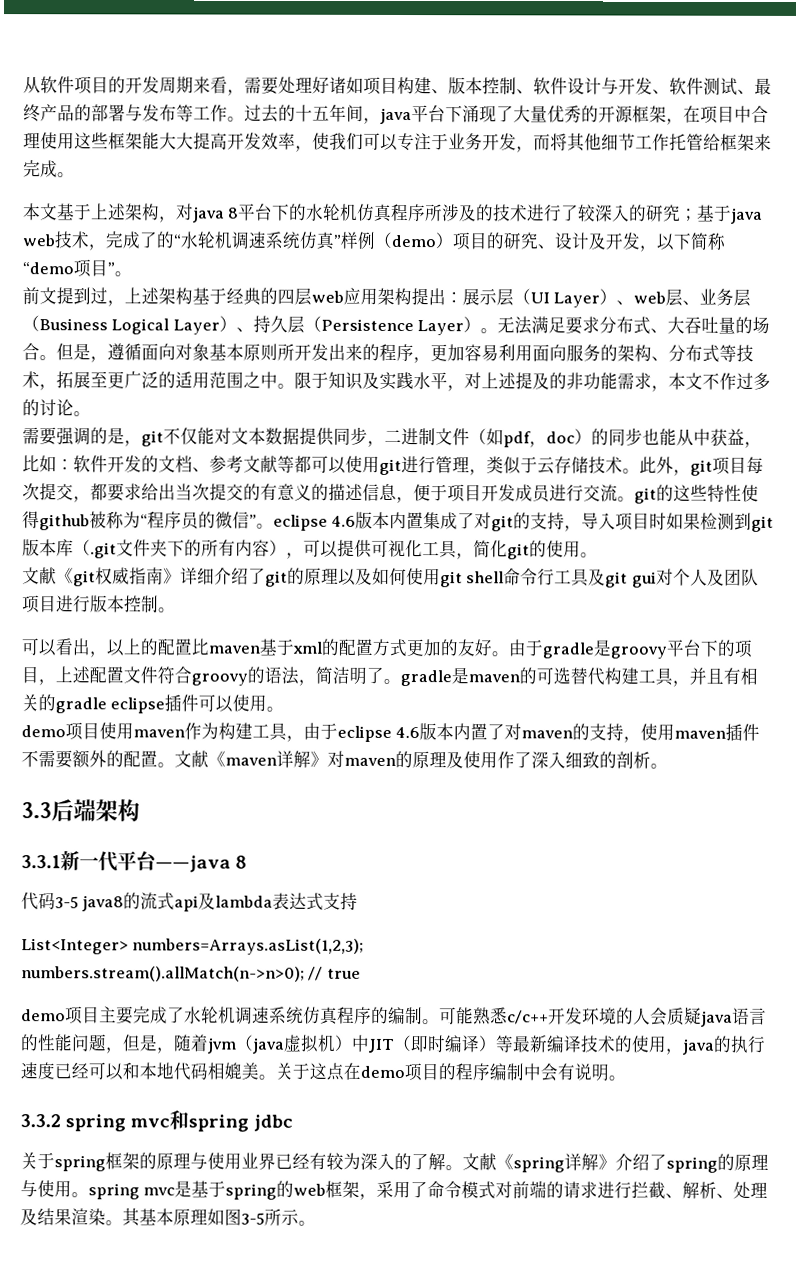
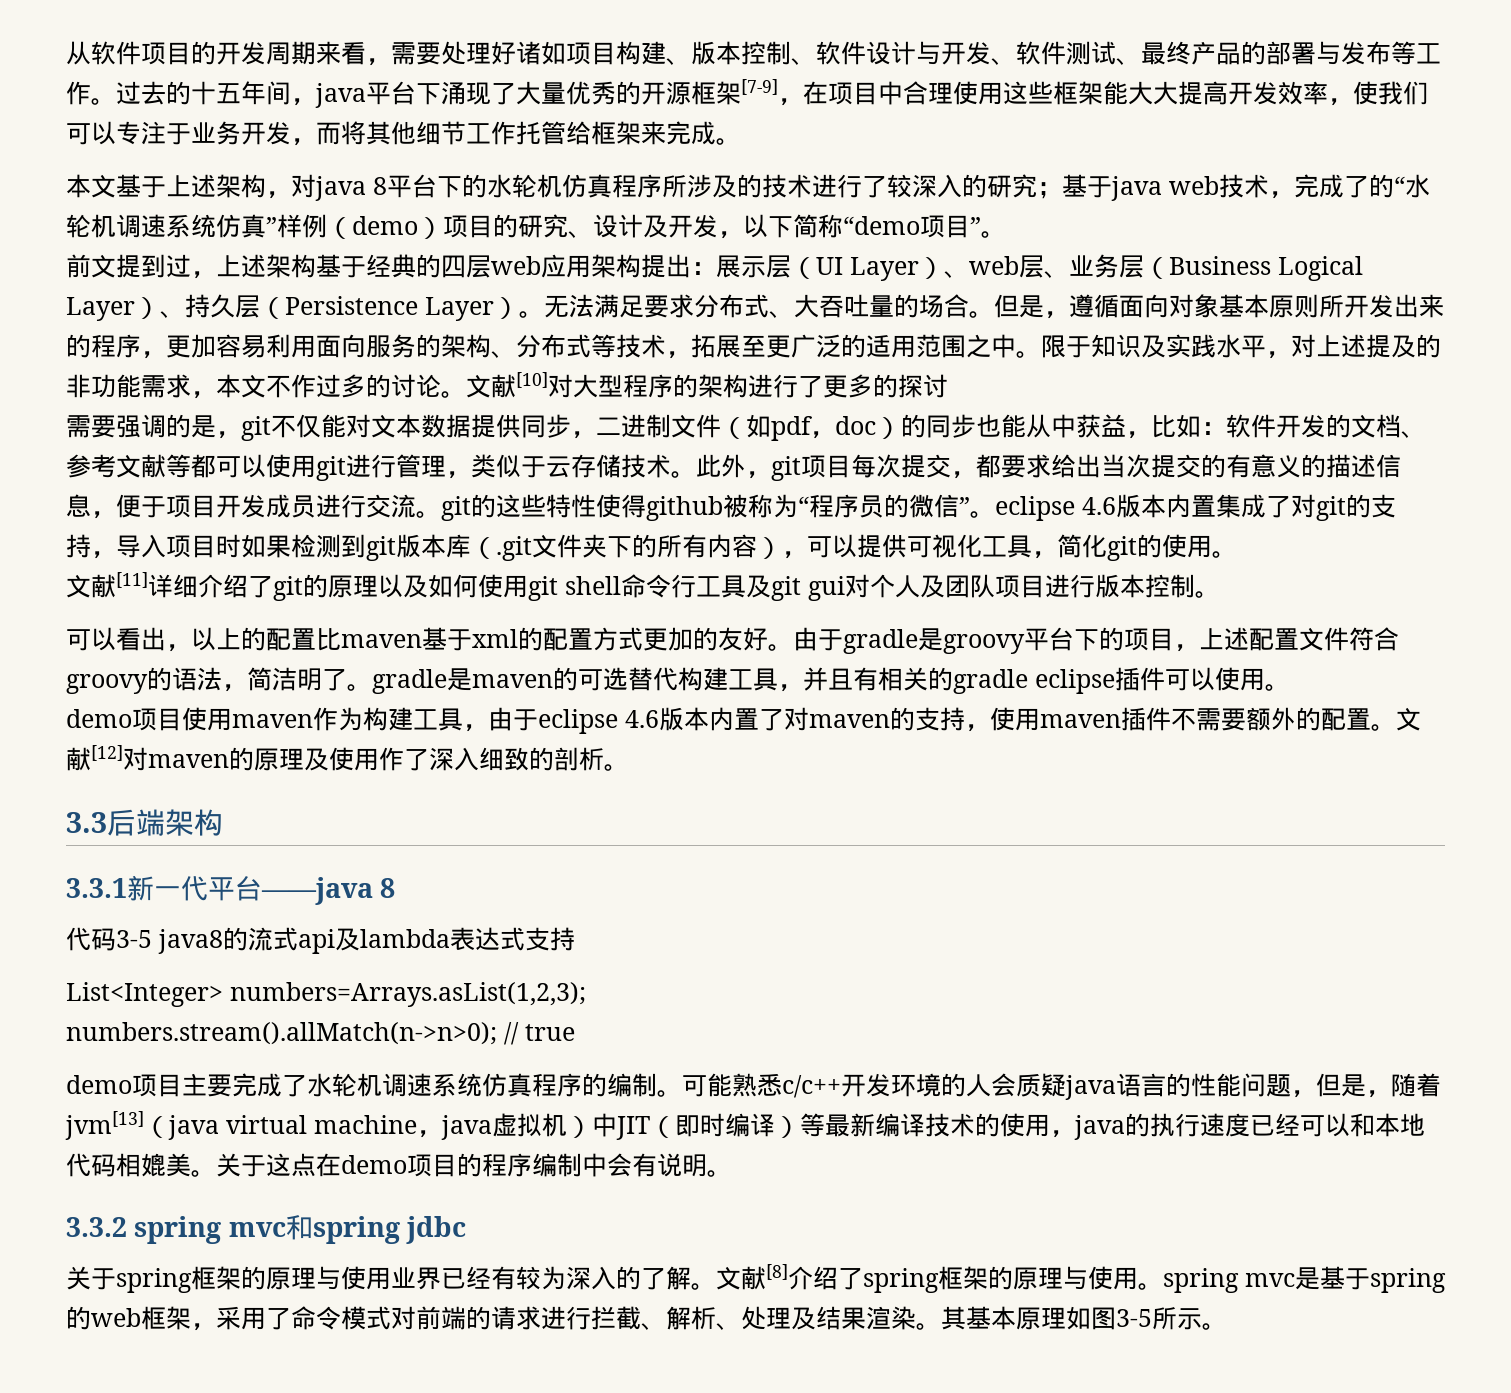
(667, 114) none -> [741,79,778,95] [7-9]
(91, 414) none -> [466,372,948,398] 文献[10]对大型程序的架构进行了更多的探讨
[56,567,181,587] 《git权威指南》 -> [116,572,148,588] [11]
[208,750,328,768] 《maven详解》 -> [91,745,123,761] [12]
[207,1034,254,1054] jvm（ -> [65,1111,442,1140] jvm[13]（java virtual machine，
[496,1153,616,1173] 《spring详解》 -> [766,1264,788,1280] [8]
(718, 1164) none -> [938,1266,988,1290] 框架

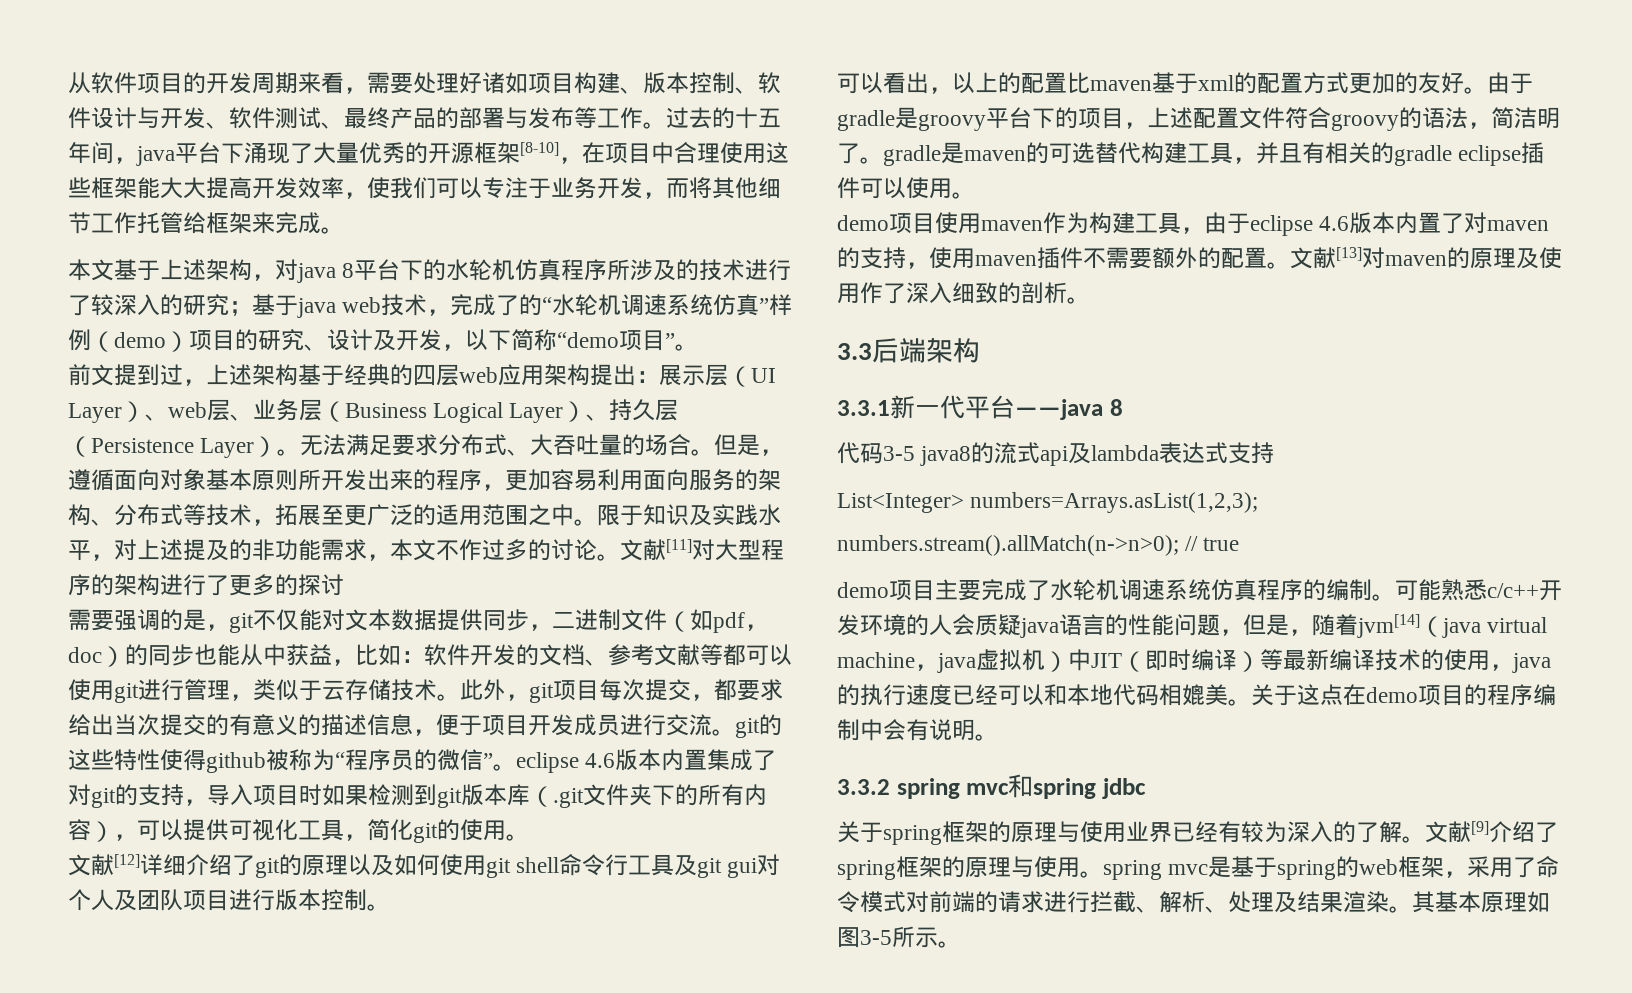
[741,79,778,95] [7-9] -> [520,142,559,156] [8-10]
[516,372,548,388] [10] -> [666,539,692,553] [11]
[116,572,148,588] [11] -> [114,854,140,868] [12]
[91,745,123,761] [12] -> [1336,247,1362,261] [13]
[65,1111,144,1140] jvm[13] -> [1357,614,1420,638] jvm[14]
[766,1264,788,1280] [8] -> [1471,821,1489,835] [9]

